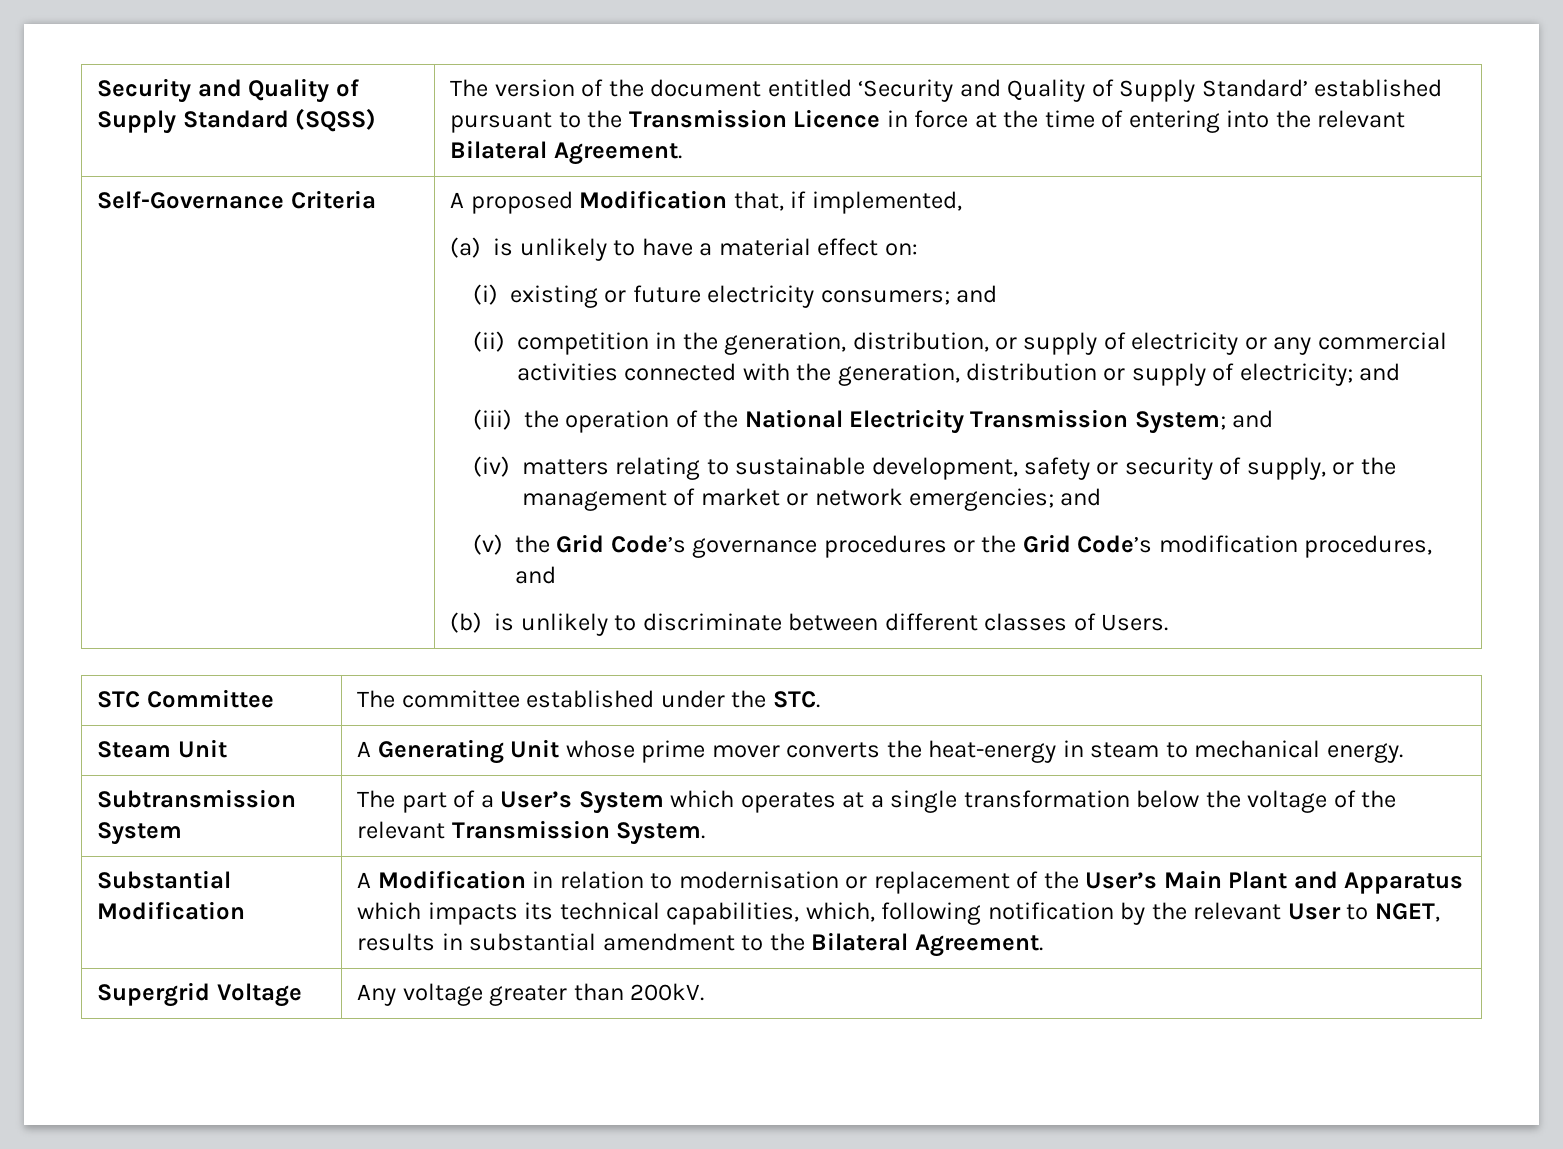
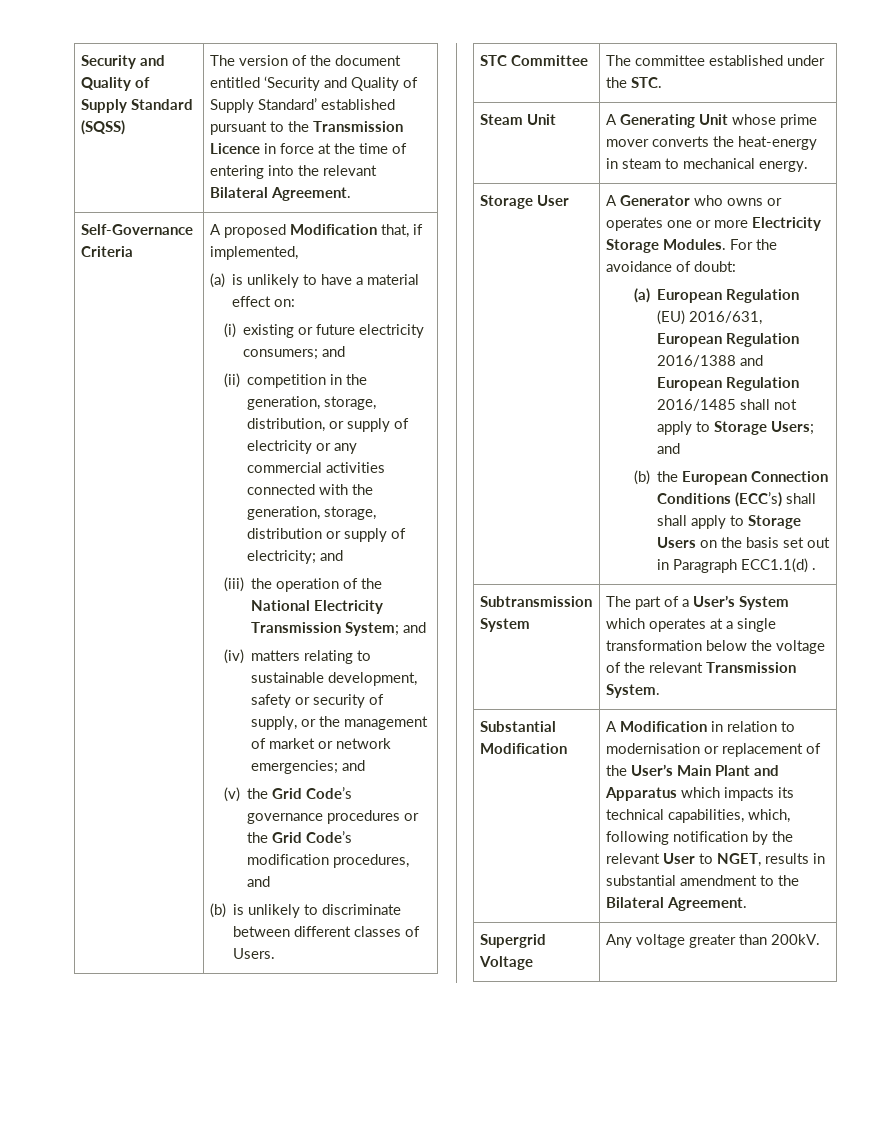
(847, 343) none -> [324,396,377,410] storage,
(960, 374) none -> [324,506,377,520] storage,
(1403, 753) none -> [479,195,569,209] [605,195,782,206] [605,217,821,231] [605,239,777,253] [605,261,736,272] [634,288,800,303] [657,310,763,325] [657,333,800,347] [657,355,764,367] [657,377,800,391] [657,399,798,411] [657,421,815,435] [657,443,681,454] [634,470,829,485] [657,492,817,507] [657,515,802,529] [657,537,831,548] [657,558,817,573] // Storage User | A Generator who owns or operates one or more Electricity Storage Modules. For the avoidance of doubt: // (a) European Regulation (EU) 2016/631, European Regulation 2016/1388 and European Regulation 2016/1485 shall not apply to Storage Users; and // (b) the European Connection Conditions (ECC’s) shall shall apply to Storage Users on the basis set out in Paragraph ECC1.1(d) .

